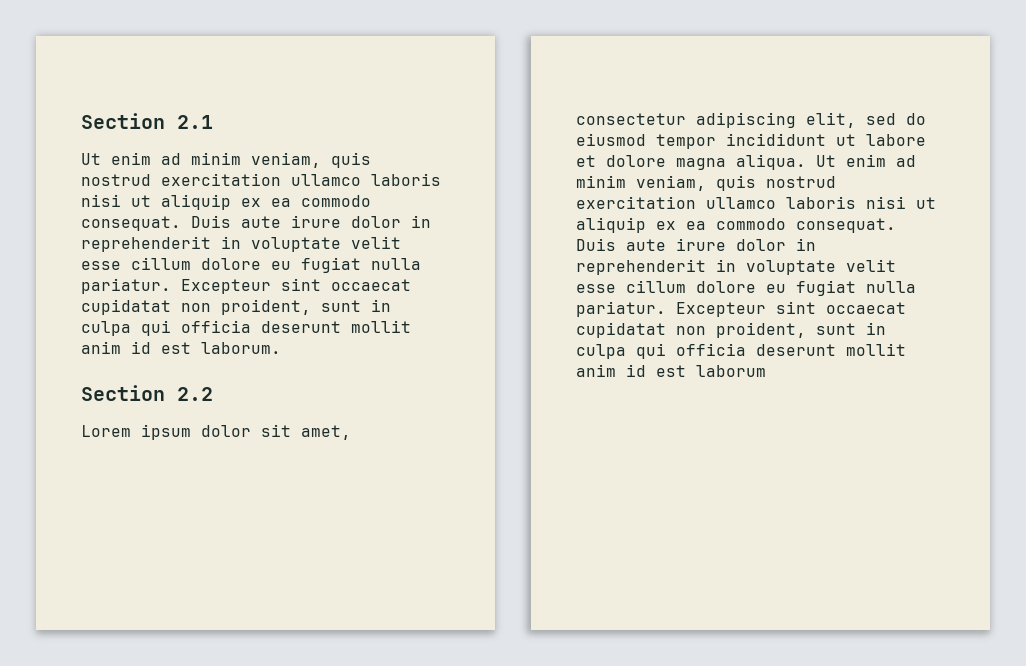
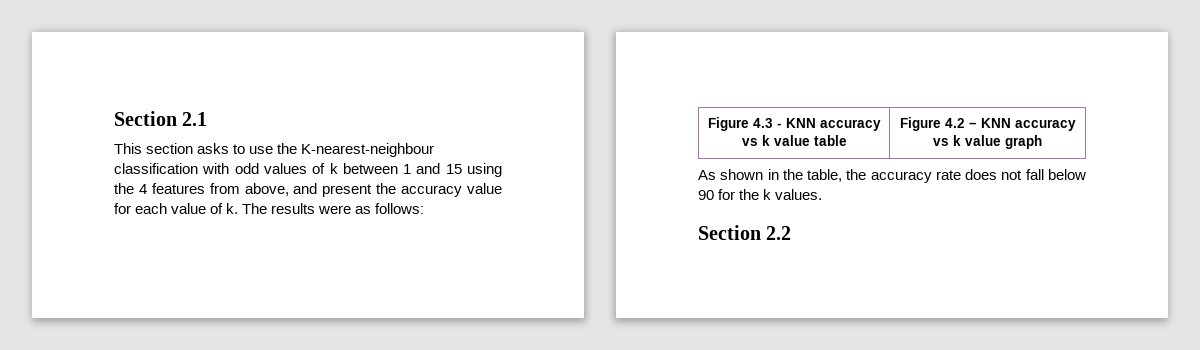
[81,152,371,168] [81,173,441,186] [81,194,371,210] [81,215,431,231] [81,236,401,252] [81,257,421,273] [81,278,411,294] [81,299,391,315] [81,320,411,336] [81,341,281,354] [81,385,213,401] [81,424,351,440] [576,112,926,128] [576,133,926,149] [576,154,916,170] [576,175,836,191] [576,196,936,209] [576,217,896,233] [576,238,816,251] [576,259,896,275] [576,280,916,296] [576,301,906,317] [576,322,886,338] [576,343,906,359] [576,364,766,377] Ut enim ad minim veniam, quis nostrud exercitation ullamco laboris nisi ut aliquip ex ea commodo consequat. Duis aute irure dolor in reprehenderit in voluptate velit esse cillum dolore eu fugiat nulla pariatur. Excepteur sint occaecat cupidatat non proident, sunt in culpa qui officia deserunt mollit anim id est laborum. // Section 2.2 // Lorem ipsum dolor sit amet, consectetur adipiscing elit, sed do eiusmod tempor incididunt ut labore et dolore magna aliqua. Ut enim ad minim veniam, quis nostrud exercitation ullamco laboris nisi ut aliquip ex ea commodo consequat. Duis aute irure dolor in reprehenderit in voluptate velit esse cillum dolore eu fugiat nulla pariatur. Excepteur sint occaecat cupidatat non proident, sunt in culpa qui officia deserunt mollit anim id est laborum -> [114,143,435,157] [114,163,503,177] [114,183,503,197] [114,203,425,214] [707,117,881,131] [741,135,847,146] [899,117,1076,131] [933,135,1042,149] [698,169,1086,183] [698,189,823,200] [698,225,792,240] This section asks to use the K-nearest-neighbour classification with odd values of k between 1 and 15 using the 4 features from above, and present the accuracy value for each value of k. The results were as follows: // Figure 4.3 - KNN accuracy vs k value table | Figure 4.2 – KNN accuracy vs k value graph // As shown in the table, the accuracy rate does not fall below 90 for the k values. // Section 2.2

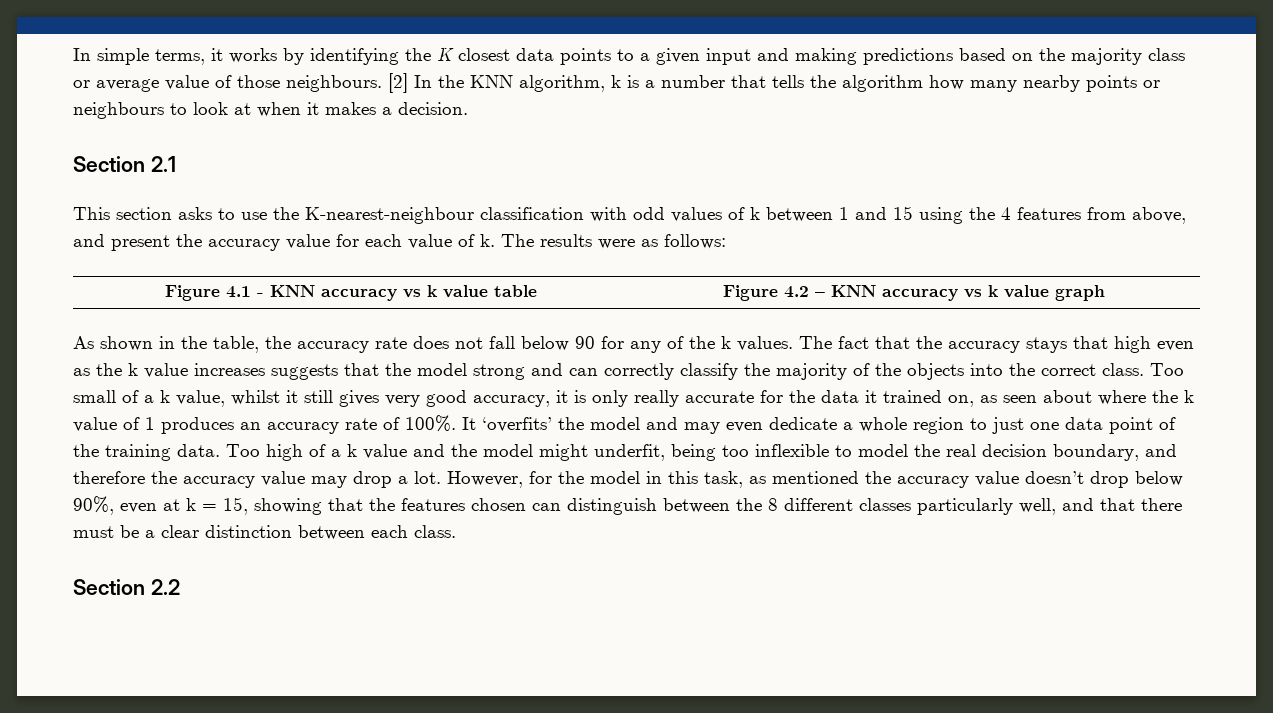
(114, 118) none -> [73,47,1185,65] [73,73,1160,93] [73,102,468,119] In simple terms, it works by identifying the K closest data points to a given input and making predictions based on the majority class or average value of those neighbours. [2] In the KNN algorithm, k is a number that tells the algorithm how many nearby points or neighbours to look at when it makes a decision. //
[752,118,773,128] 4.3 -> [225,286,251,298] 4.1
(736, 194) none -> [630,336,684,353] any of
(823, 194) none -> [799,336,1194,353] [73,363,1184,380] [73,390,1194,407] [73,415,1176,434] [73,444,1177,461] [73,471,1183,488] [73,496,1182,515] [73,525,456,540] The fact that the accuracy stays that high even as the k value increases suggests that the model strong and can correctly classify the majority of the objects into the correct class. Too small of a k value, whilst it still gives very good accuracy, it is only really accurate for the data it trained on, as seen about where the k value of 1 produces an accuracy rate of 100%. It ‘overfits’ the model and may even dedicate a whole region to just one data point of the training data. Too high of a k value and the model might underfit, being too inflexible to model the real decision boundary, and therefore the accuracy value may drop a lot. However, for the model in this task, as mentioned the accuracy value doesn’t drop below 90%, even at k = 15, showing that the features chosen can distinguish between the 8 different classes particularly well, and that there must be a clear distinction between each class.

